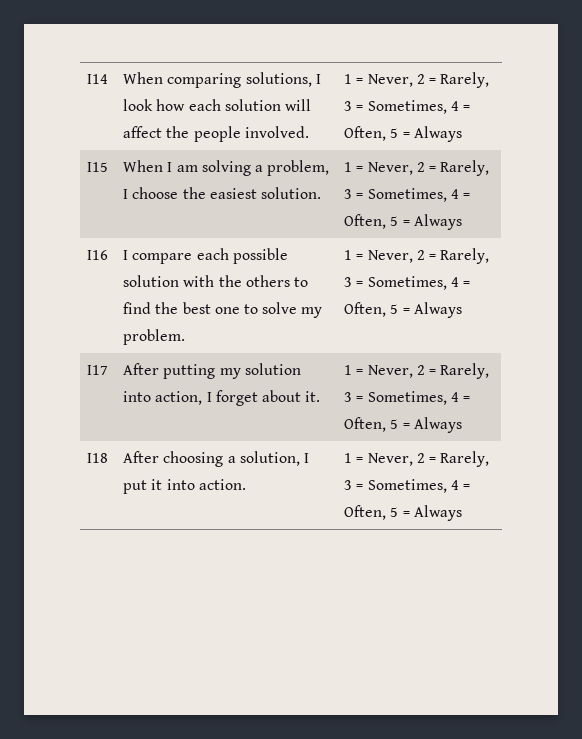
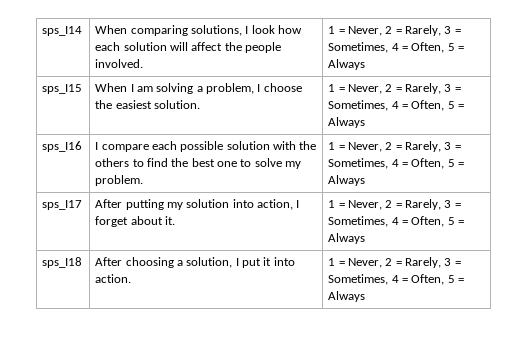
[87,74,109,84] I14 -> [42,26,83,36] sps_I14
[87,162,109,172] I15 -> [42,84,83,94] sps_I15
[87,250,109,260] I16 -> [42,141,83,152] sps_I16
[87,365,109,375] I17 -> [42,200,83,210] sps_I17
[87,453,109,463] I18 -> [42,257,83,268] sps_I18

